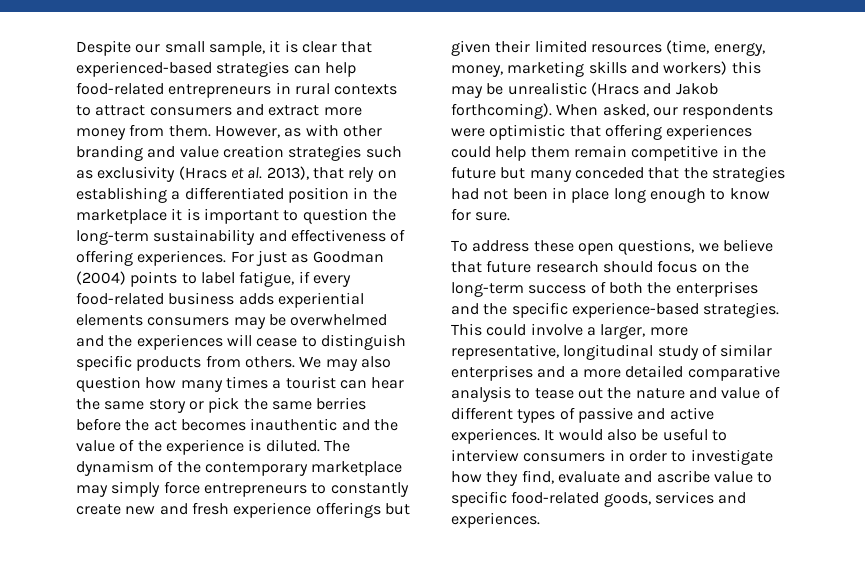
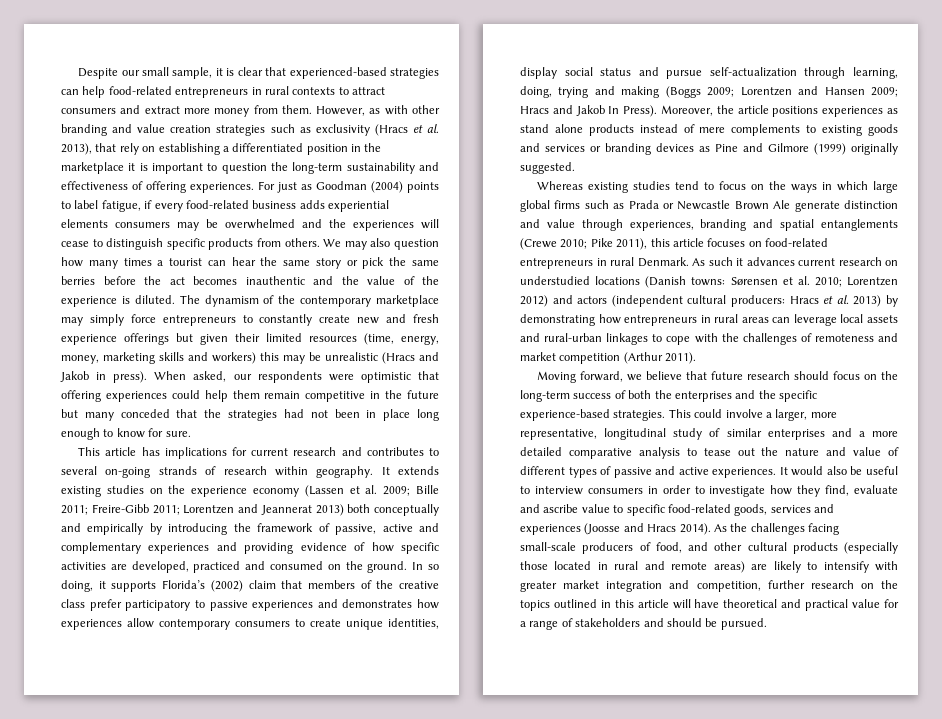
[451,103,552,119] forthcoming). -> [96,371,148,383] in press).
[451,239,695,255] To address these open questions, -> [78,447,439,459] [61,466,439,478] [61,485,440,497] [61,504,439,516] [61,523,440,535] [61,542,439,554] [61,561,440,573] [61,580,439,592] [61,599,439,611] [61,618,439,630] [520,67,898,79] [520,86,898,98] [520,105,898,117] [520,124,898,136] [520,143,898,155] [520,162,575,174] [537,181,898,193] [520,200,898,212] [520,219,898,231] [520,238,828,250] [520,257,898,269] [520,276,898,288] [520,295,899,307] [520,314,898,326] [520,333,898,345] [520,352,697,364] [537,371,624,383] This article has implications for current research and contributes to several on-going strands of research within geography. It extends existing studies on the experience economy (Lassen et al. 2009; Bille 2011; Freire-Gibb 2011; Lorentzen and Jeannerat 2013) both conceptually and empirically by introducing the framework of passive, active and complementary experiences and providing evidence of how specific activities are developed, practiced and consumed on the ground. In so doing, it supports Florida’s (2002) claim that members of the creative class prefer participatory to passive experiences and demonstrates how experiences allow contemporary consumers to create unique identities, display social status and pursue self-actualization through learning, doing, trying and making (Boggs 2009; Lorentzen and Hansen 2009; Hracs and Jakob In Press). Moreover, the article positions experiences as stand alone products instead of mere complements to existing goods and services or branding devices as Pine and Gilmore (1999) originally suggested. // Whereas existing studies tend to focus on the ways in which large global firms such as Prada or Newcastle Brown Ale generate distinction and value through experiences, branding and spatial entanglements (Crewe 2010; Pike 2011), this article focuses on food-related entrepreneurs in rural Denmark. As such it advances current research on understudied locations (Danish towns: Sørensen et al. 2010; Lorentzen 2012) and actors (independent cultural producers: Hracs et al. 2013) by demonstrating how entrepreneurs in rural areas can leverage local assets and rural-urban linkages to cope with the challenges of remoteness and market competition (Arthur 2011). // Moving forward,
[451,512,540,528] experiences. -> [520,523,839,535] [520,542,898,554] [520,561,898,573] [520,580,898,592] [520,599,900,611] [520,618,767,630] experiences (Joosse and Hracs 2014). As the challenges facing small-scale producers of food, and other cultural products (especially those located in rural and remote areas) are likely to intensify with greater market integration and competition, further research on the topics outlined in this article will have theoretical and practical value for a range of stakeholders and should be pursued.

